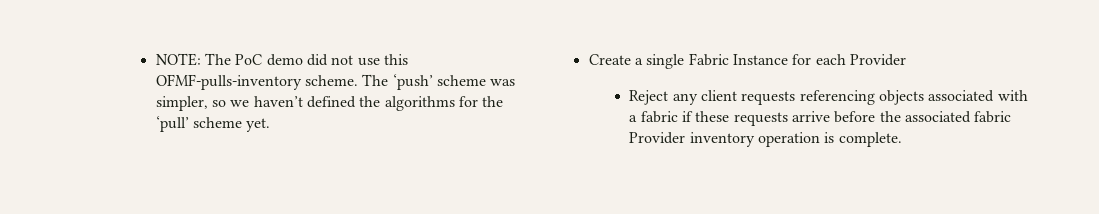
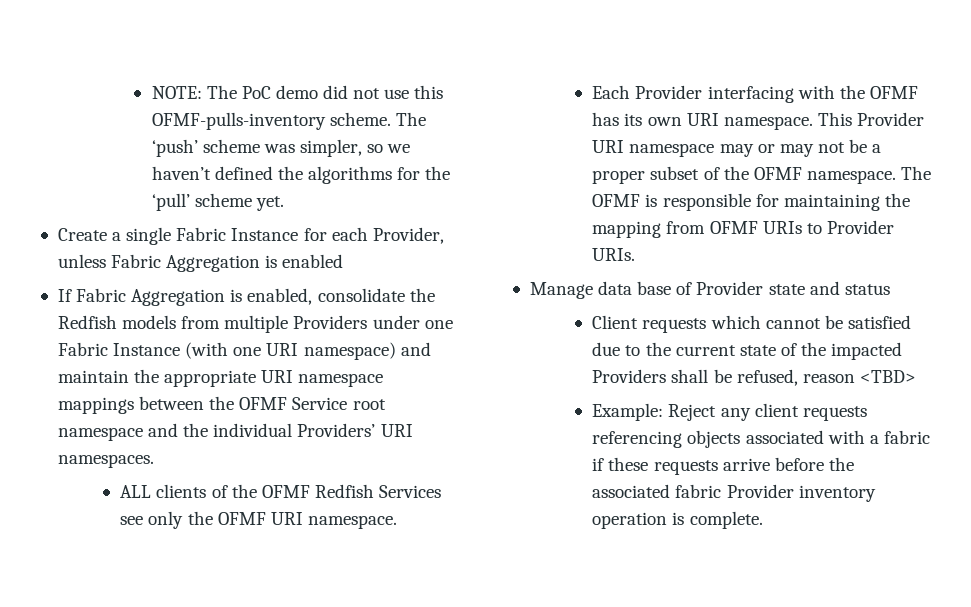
[849,54,906,66] Provider // -> [372,227,444,244] [57,254,344,272] [57,288,435,306] [57,315,453,333] [57,342,431,360] [57,369,384,387] [57,396,386,414] [57,423,413,441] [57,454,154,468] [120,484,442,498] [120,511,398,529] [592,85,919,103] [592,112,925,130] [592,139,882,157] [592,166,932,184] [592,193,911,211] [592,220,895,238] [592,248,636,261] [529,281,890,299] [592,315,912,333] [592,342,903,360] [592,369,917,386] [592,403,664,421] Provider, unless Fabric Aggregation is enabled // If Fabric Aggregation is enabled, consolidate the Redfish models from multiple Providers under one Fabric Instance (with one URI namespace) and maintain the appropriate URI namespace mappings between the OFMF Service root namespace and the individual Providers’ URI namespaces. // ALL clients of the OFMF Redfish Services see only the OFMF URI namespace. // Each Provider interfacing with the OFMF has its own URI namespace. This Provider URI namespace may or may not be a proper subset of the OFMF namespace. The OFMF is responsible for maintaining the mapping from OFMF URIs to Provider URIs. // Manage data base of Provider state and status // Client requests which cannot be satisfied due to the current state of the impacted Providers shall be refused, reason <TBD> // Example:

